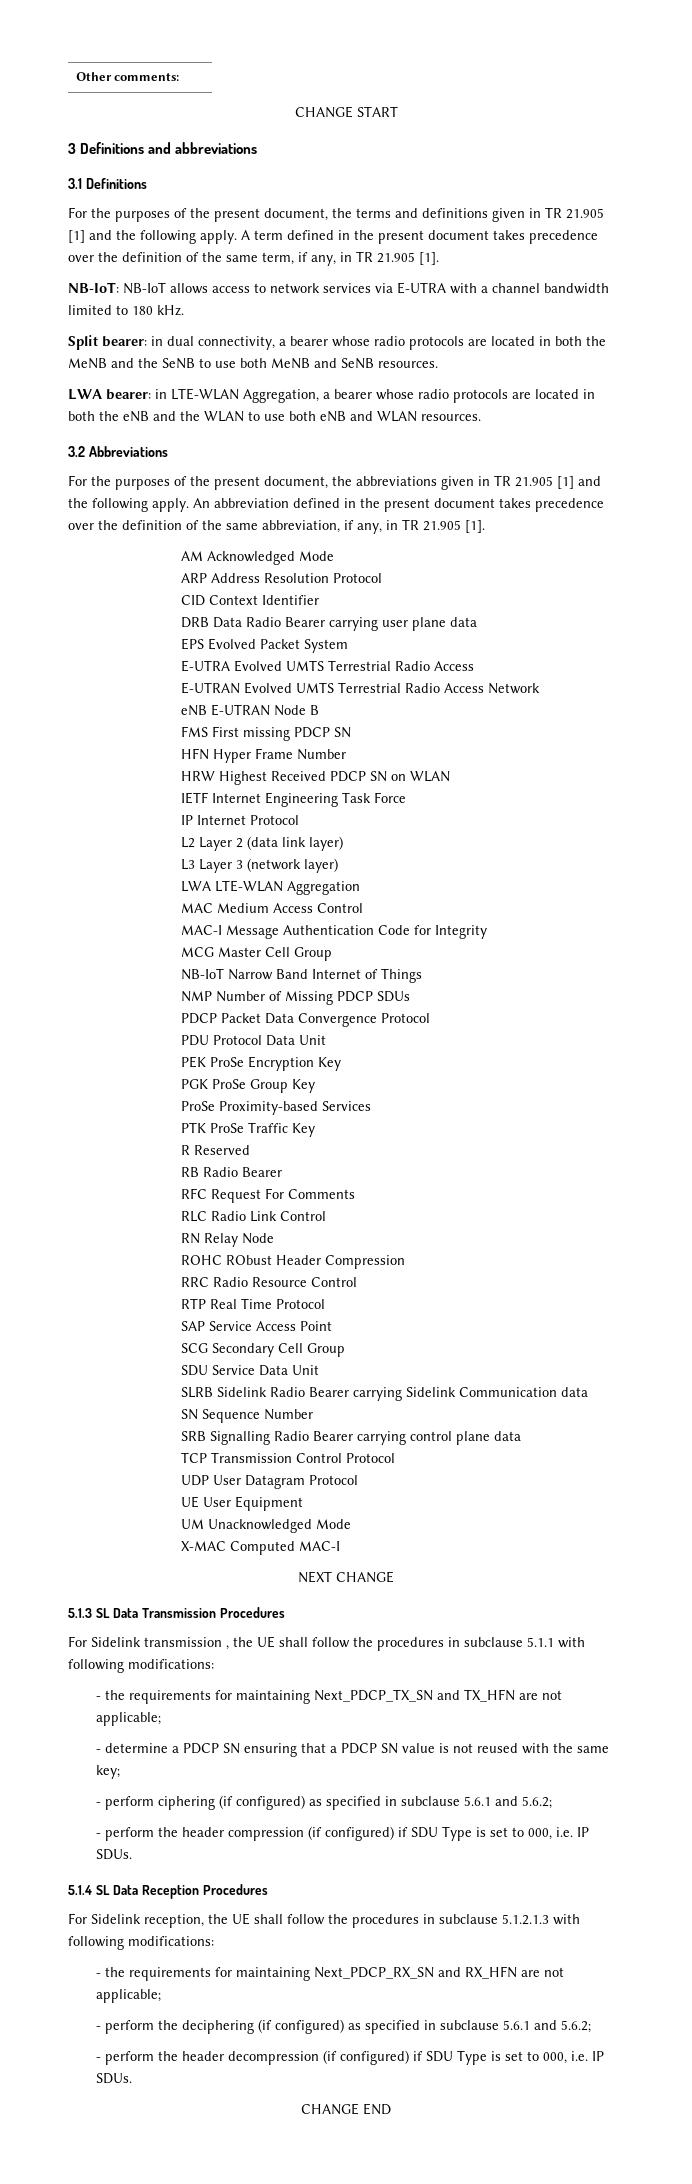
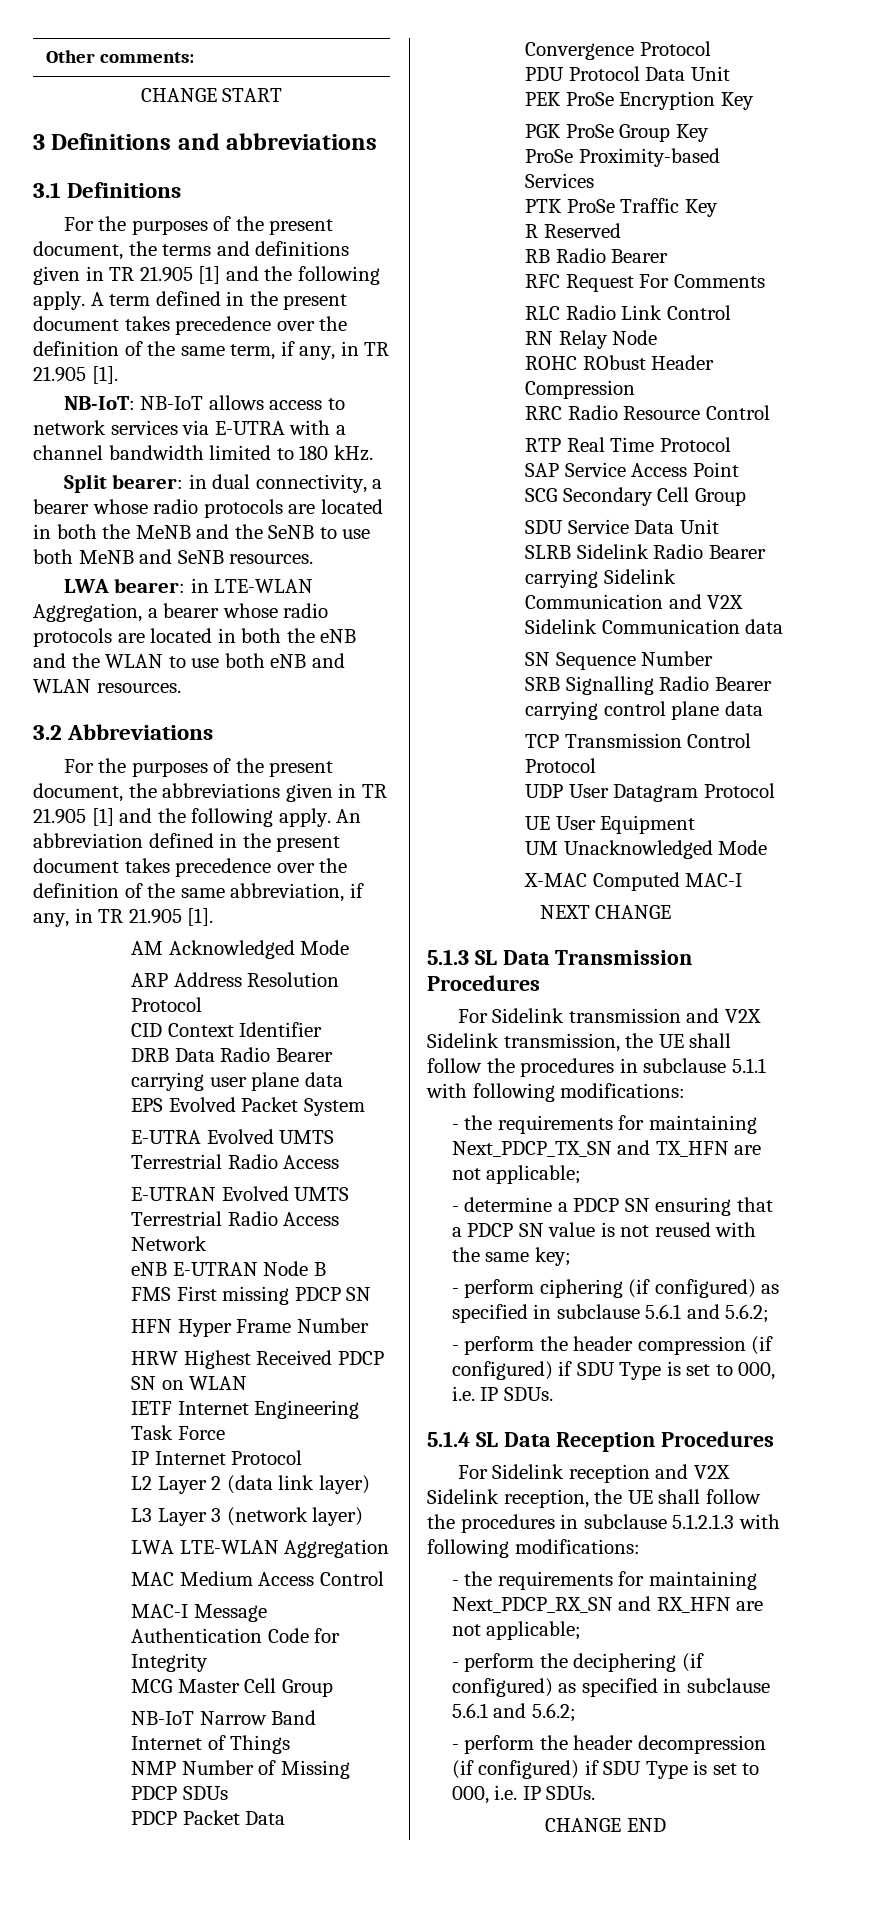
(557, 1392) none -> [668,594,744,609] [525,619,740,634] and V2X Sidelink Communication
[226,1645,229,1650] , -> [686,1008,761,1023] [427,1033,620,1052] and V2X Sidelink transmission,
(141, 1919) none -> [568,1464,730,1483] [427,1489,499,1504] reception and V2X Sidelink

